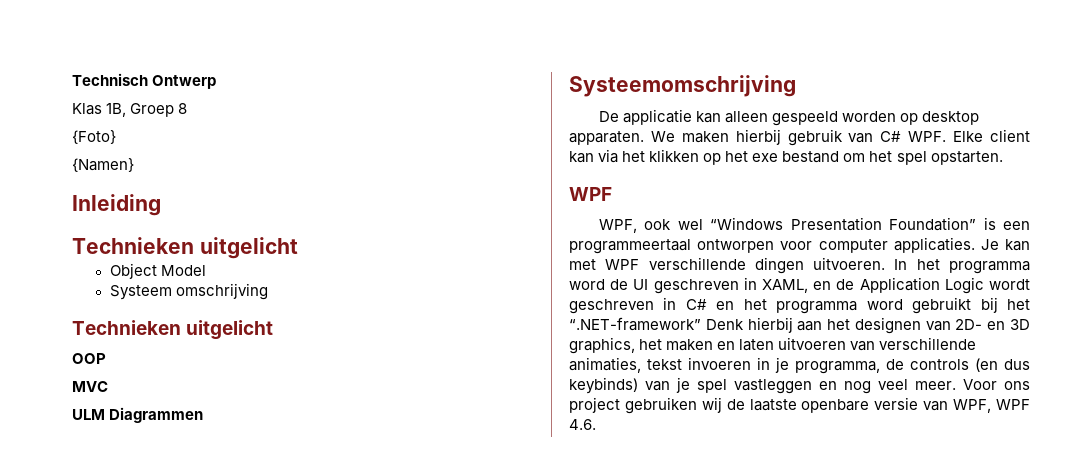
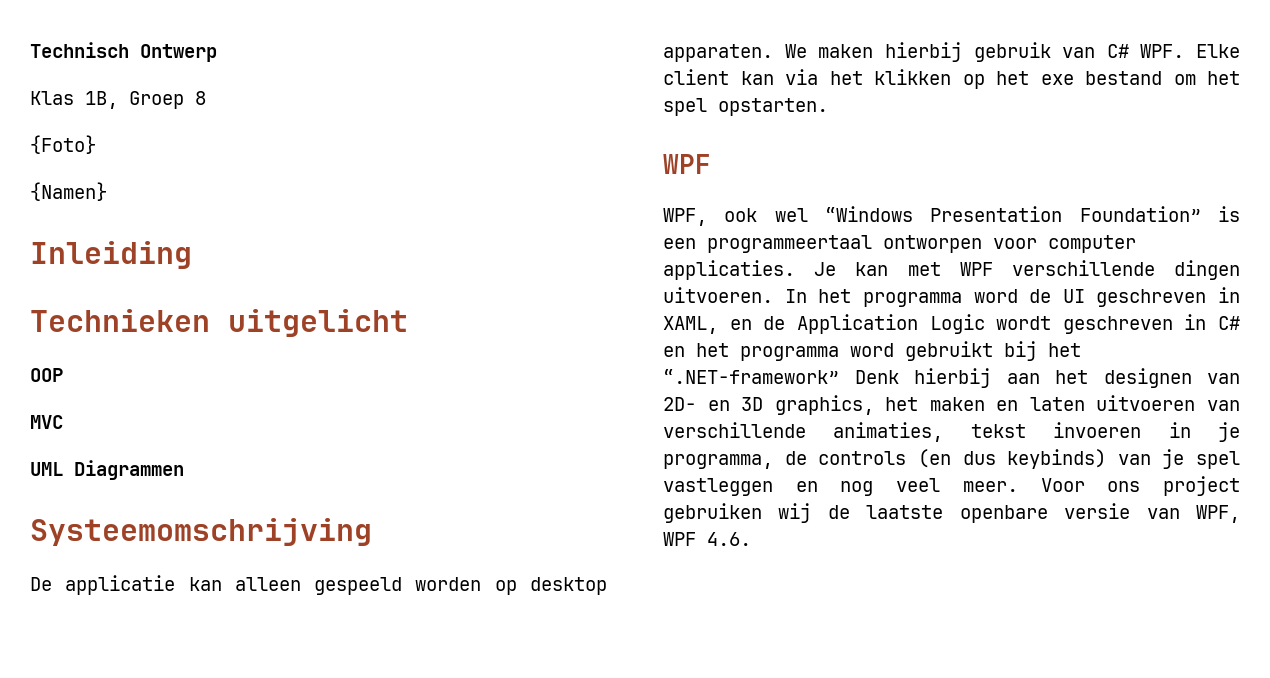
[109,263,207,279] [109,283,269,300] [72,320,274,340] // Object Model // Systeem omschrijving // Technieken uitgelicht -> (408, 323) none
[72,409,105,420] ULM -> [30,462,63,476] UML

